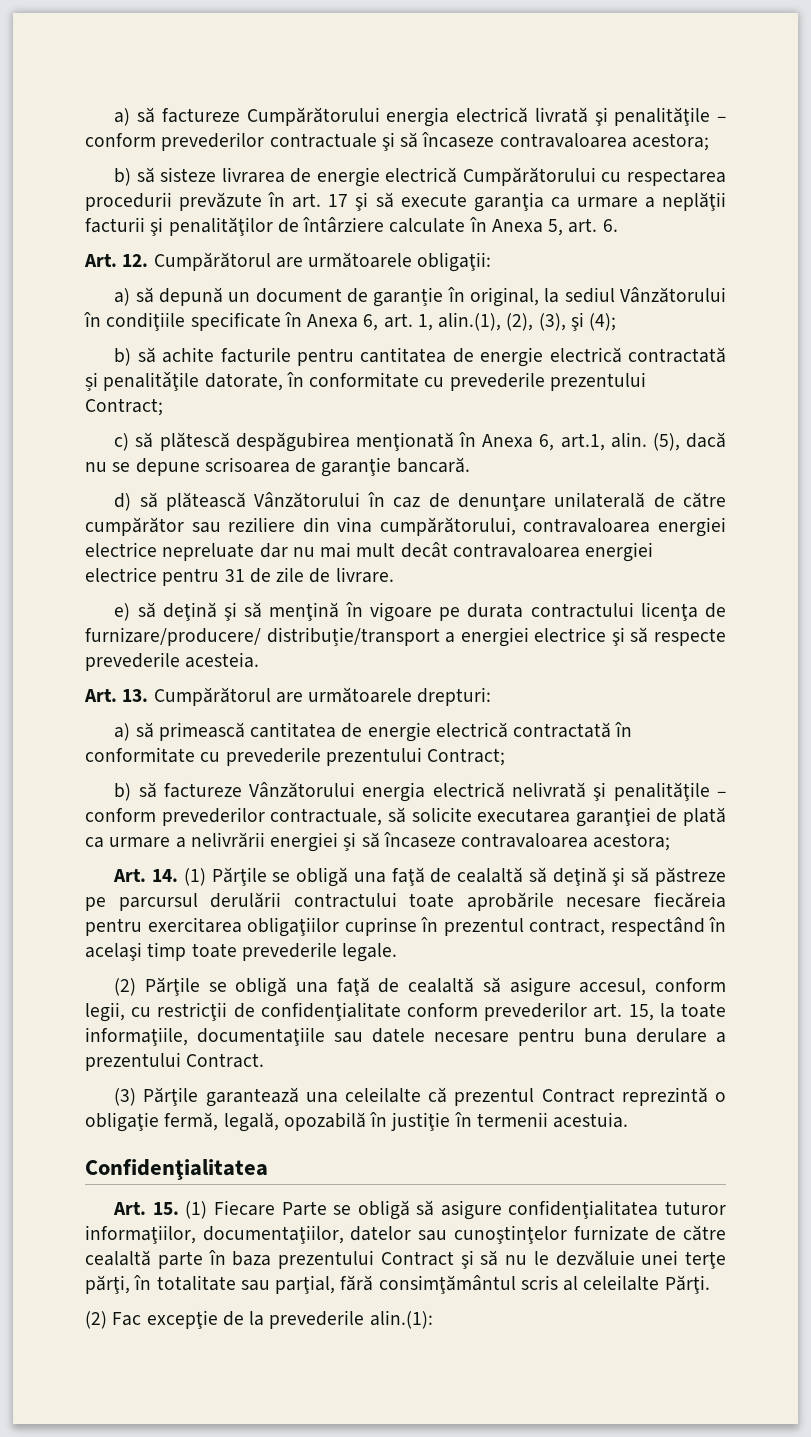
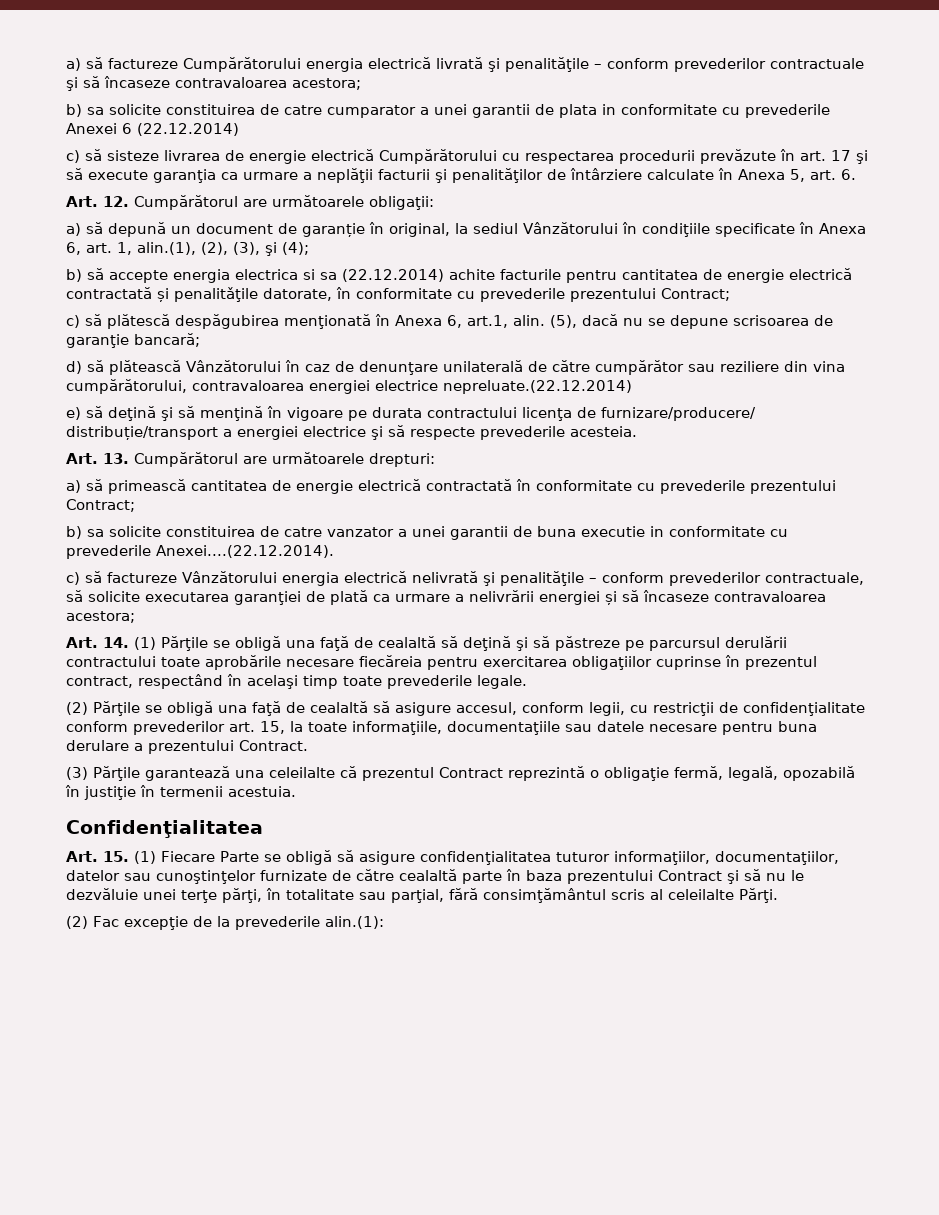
(132, 177) none -> [87,104,830,118] [66,123,239,136] [66,150,80,163] sa solicite constituirea de catre cumparator a unei garantii de plata in conformitate cu prevederile Anexei 6 (22.12.2014) // c)
(156, 355) none -> [109,269,444,283] accepte energia electrica si sa (22.12.2014)
[396,457,470,473] bancară. -> [134,333,200,347] bancară;
[162,542,654,562] [85,567,394,586] nepreluate dar nu mai mult decât contravaloarea energiei electrice pentru 31 de zile de livrare. -> [443,380,632,394] nepreluate.(22.12.2014)
(132, 792) none -> [87,526,788,540] [66,545,334,559] [66,572,80,585] sa solicite constituirea de catre vanzator a unei garantii de buna executie in conformitate cu prevederile Anexei....(22.12.2014). // c)

